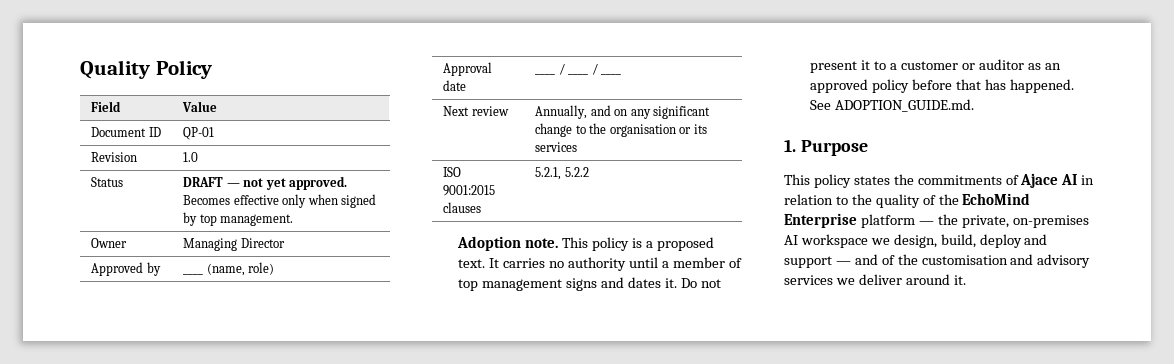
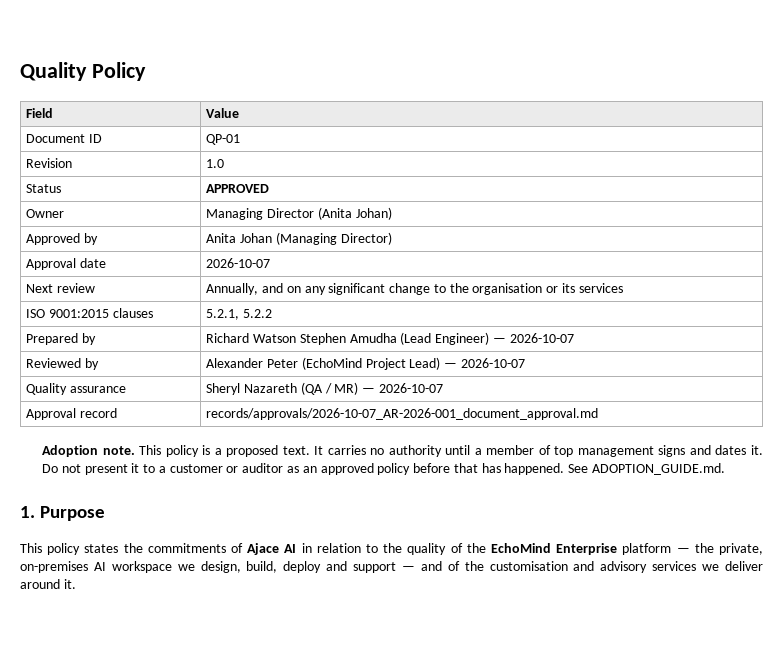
[182,176,348,190] [182,194,377,208] [182,212,294,226] DRAFT — not yet approved. Becomes effective only when signed by top management. -> [206,184,270,193] APPROVED
(285, 243) none -> [317,207,392,220] (Anita Johan)
[182,262,275,276] [442,62,492,76] [442,80,466,91] [534,63,622,75] ____ (name, role) // Approval date | ____ / ____ / ____ -> [206,232,392,245] [26,258,107,270] [206,258,271,268] Anita Johan (Managing Director) // Approval date | 2026-10-07
(589, 172) none -> [26,333,97,345] [206,332,574,345] [26,358,100,370] [206,357,525,370] [26,383,127,395] [206,382,443,395] [26,408,118,420] [206,408,599,420] // Prepared by | Richard Watson Stephen Amudha (Lead Engineer) — 2026-10-07 // Reviewed by | Alexander Peter (EchoMind Project Lead) — 2026-10-07 // Quality assurance | Sheryl Nazareth (QA / MR) — 2026-10-07 // Approval record | records/approvals/2026-10-07_AR-2026-001_document_approval.md

